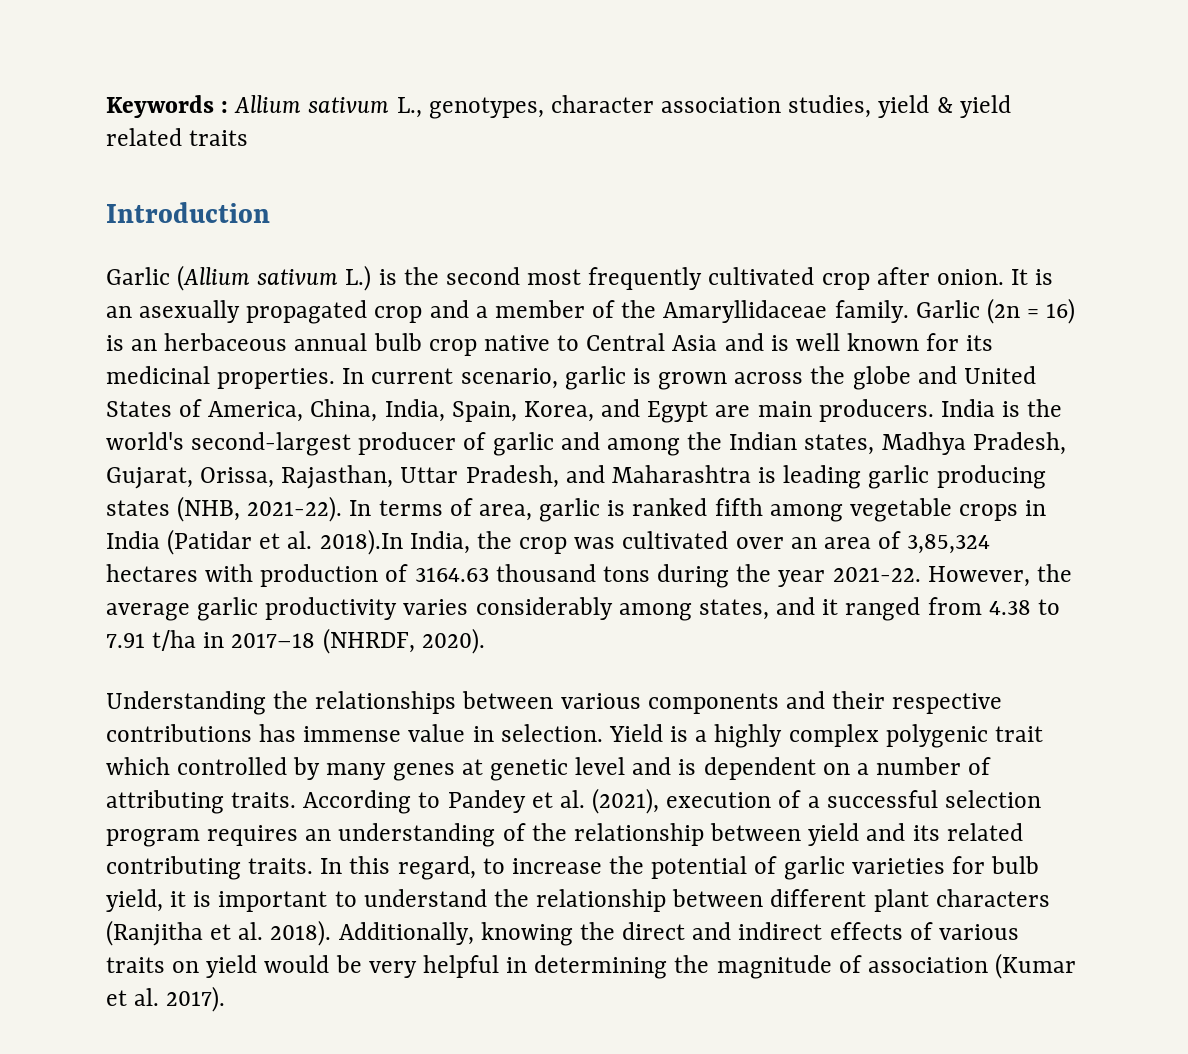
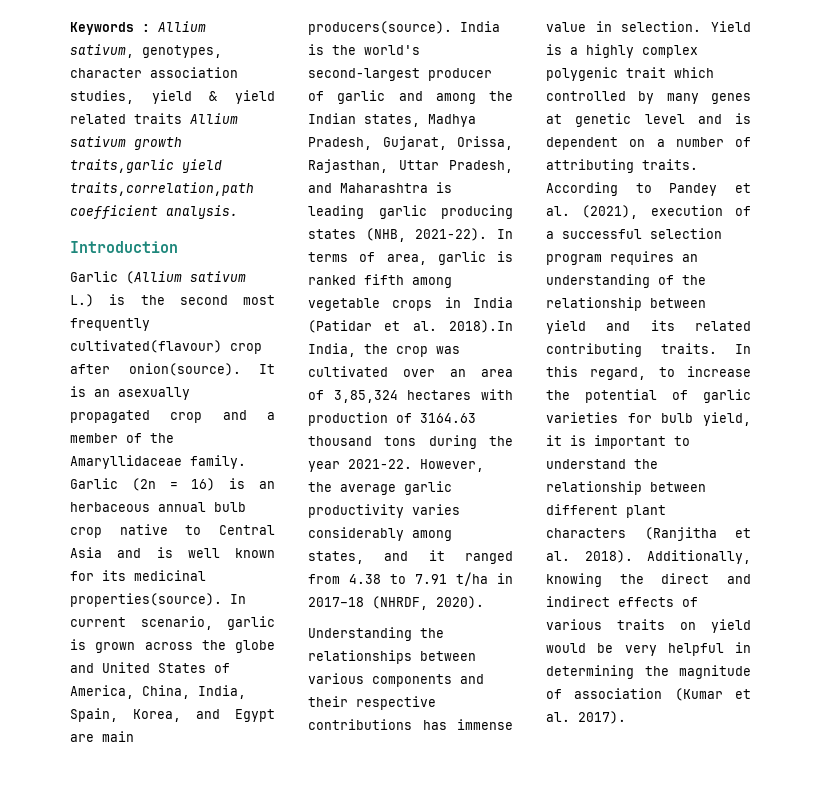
[308,97,422,118] sativum L., -> [70,44,134,58] sativum,
(249, 138) none -> [190,113,238,124] [70,136,182,150] [70,159,222,173] [70,182,254,196] [70,205,238,219] Allium sativum growth traits,garlic yield traits,correlation,path coefficient analysis.
[708,267,815,285] cultivated -> [70,340,222,353] cultivated(flavour)
[936,269,1004,285] onion. -> [128,363,241,376] onion(source).
[217,368,336,389] properties. -> [70,593,222,607] properties(source).
[818,399,934,422] producers. -> [308,21,452,35] producers(source).

